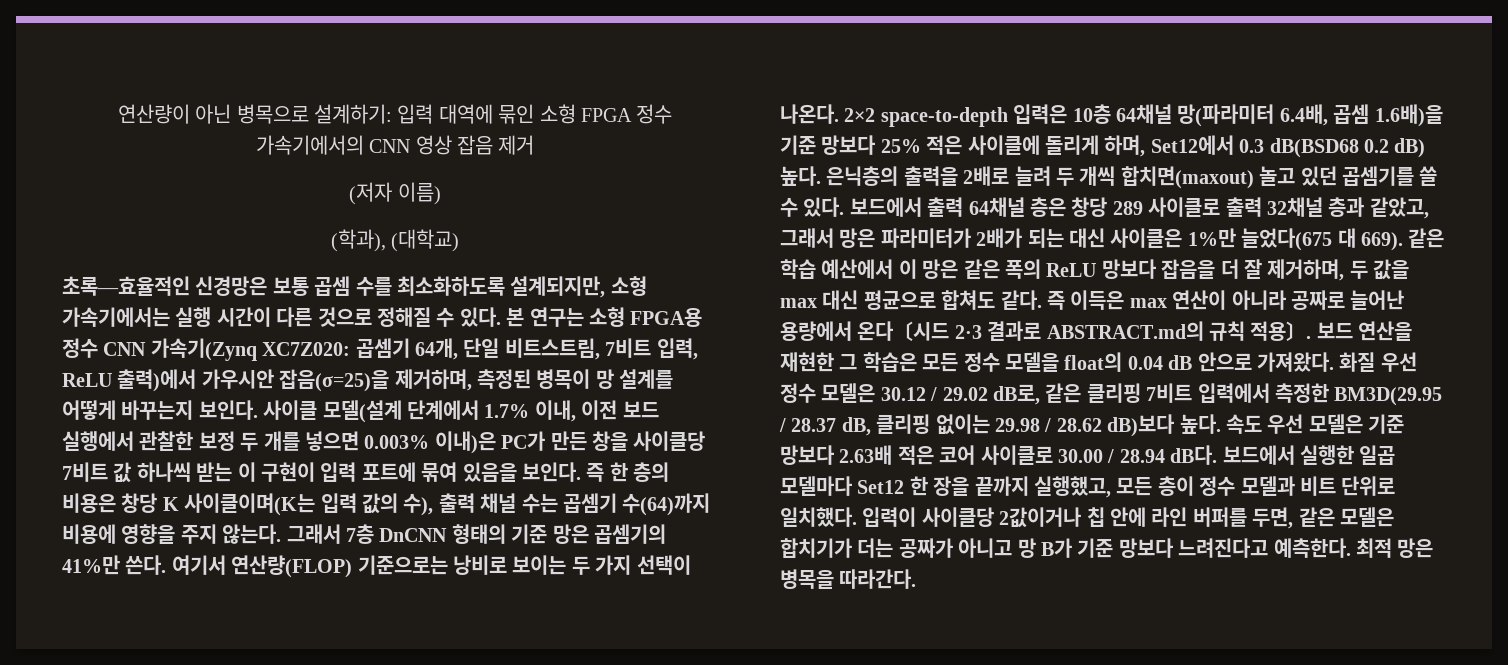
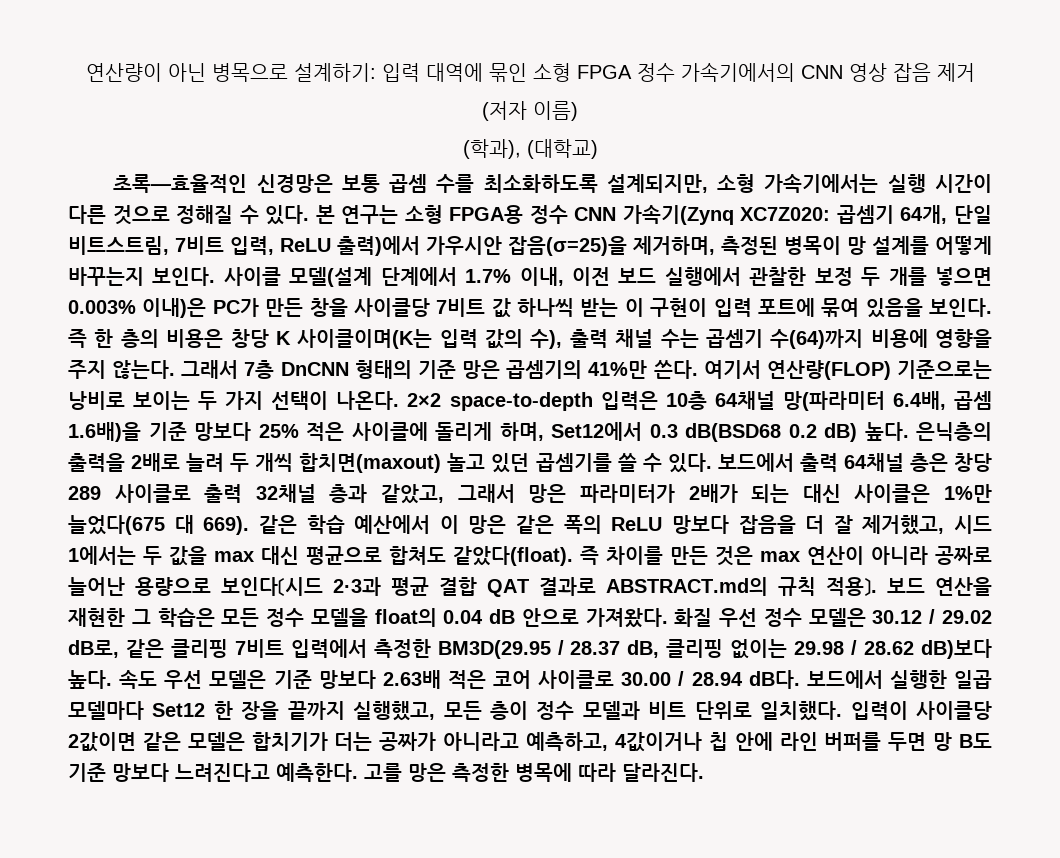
[1267,259,1345,281] 제거하며, -> [862,515,992,535] [68,546,136,565] 제거했고, 시드 1에서는
[1000,290,1125,310] 같다. 즉 이득은 -> [453,546,753,566] 같았다(float). 즉 차이를 만든 것은
[780,321,982,341] 용량에서 온다〔시드 2·3 -> [135,577,529,597] 용량으로 보인다〔시드 2·3과 평균 결합 QAT
[999,507,1294,529] 2값이거나 칩 안에 라인 버퍼를 두면, -> [68,732,136,752] 2값이면
[958,538,1434,558] [780,569,917,589] 아니고 망 B가 기준 망보다 느려진다고 예측한다. 최적 망은 병목을 따라간다. -> [443,732,993,752] [68,763,704,782] 아니라고 예측하고, 4값이거나 칩 안에 라인 버퍼를 두면 망 B도 기준 망보다 느려진다고 예측한다. 고를 망은 측정한 병목에 따라 달라진다.

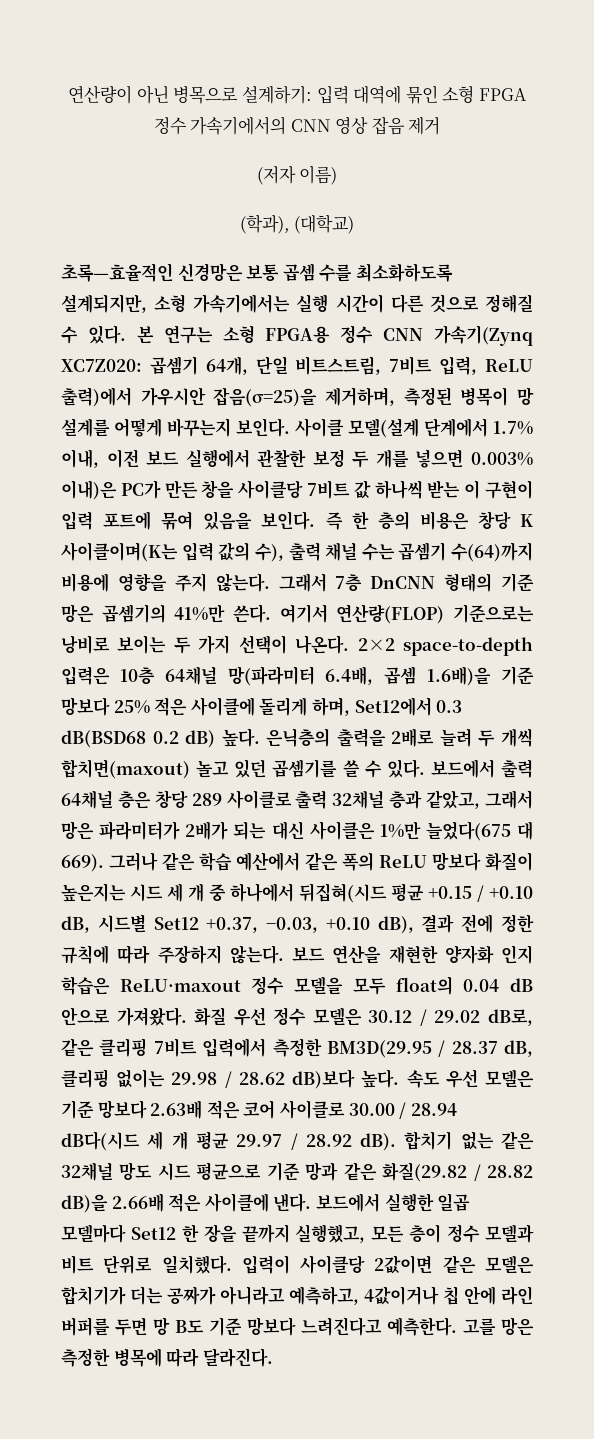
(250, 525) none -> [109,852,158,871] 그러나
[439,515,507,534] 이 망은 -> (300, 861) none
[738,515,992,535] [68,546,992,566] [68,577,992,597] [68,608,260,627] 잡음을 더 잘 제거했고, 시드 1에서는 두 값을 max 대신 평균으로 합쳐도 같았다(float). 즉 차이를 만든 것은 max 연산이 아니라 공짜로 늘어난 용량으로 보인다〔시드 2·3과 평균 결합 QAT 결과로 ABSTRACT.md의 규칙 적용〕. 보드 연산을 재현한 그 학습은 모든 -> [485,852,533,871] [61,883,533,903] [61,914,534,934] [61,945,533,964] [61,976,241,995] 화질이 높은지는 시드 세 개 중 하나에서 뒤집혀(시드 평균 +0.15 / +0.10 dB, 시드별 Set12 +0.37, −0.03, +0.10 dB), 결과 전에 정한 규칙에 따라 주장하지 않는다. 보드 연산을 재현한 양자화 인지 학습은 ReLU·maxout
(368, 617) none -> [352,978,386,995] 모두
[748,670,800,689] dB다. -> [61,1131,534,1151] [61,1162,534,1182] [61,1193,312,1213] dB다(시드 세 개 평균 29.97 / 28.92 dB). 합치기 없는 같은 32채널 망도 시드 평균으로 기준 망과 같은 화질(29.82 / 28.82 dB)을 2.66배 적은 사이클에 낸다.

